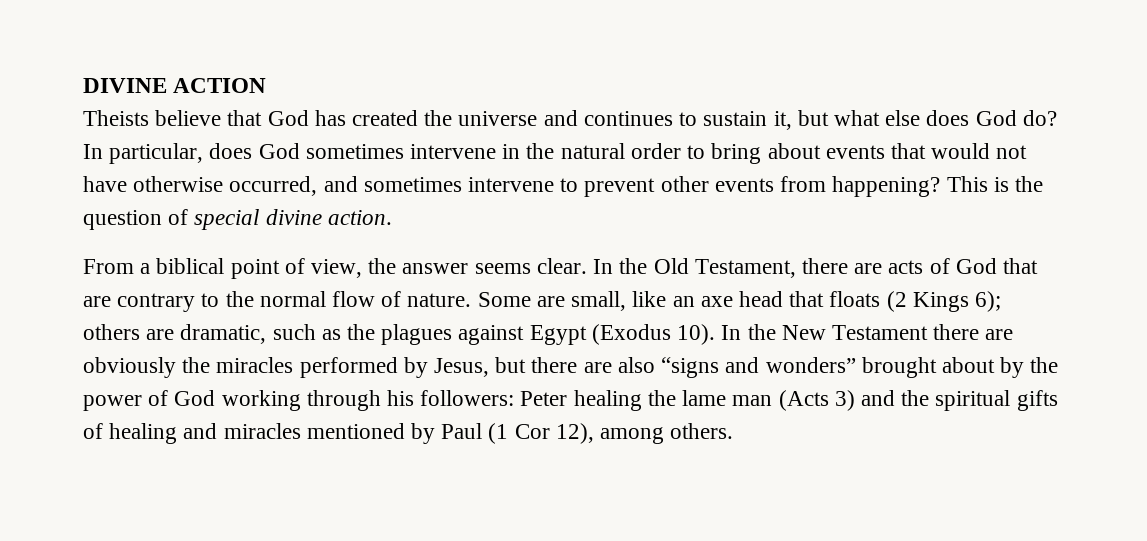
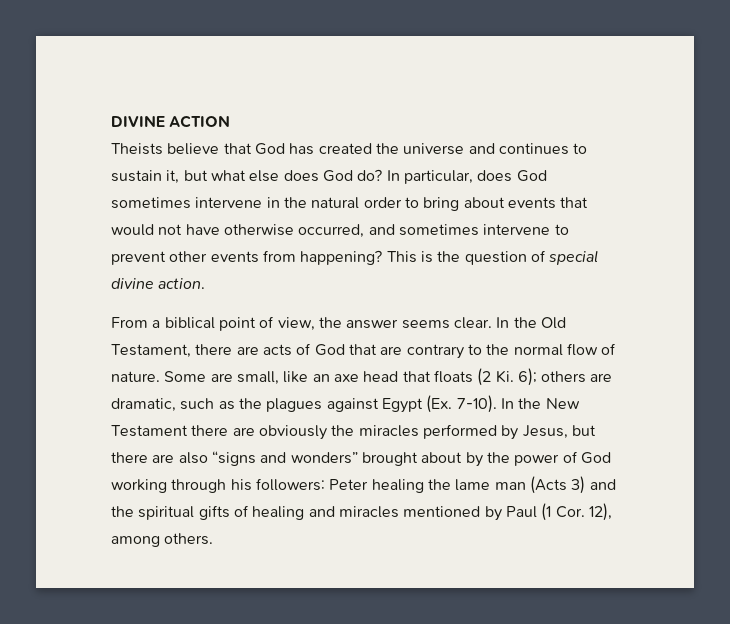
[912,292,969,312] Kings -> [495,370,514,383] Ki.
[591,324,716,345] (Exodus 10). -> [426,395,497,413] (Ex. 7-10).
[514,424,550,439] Cor -> [555,506,585,518] Cor.

